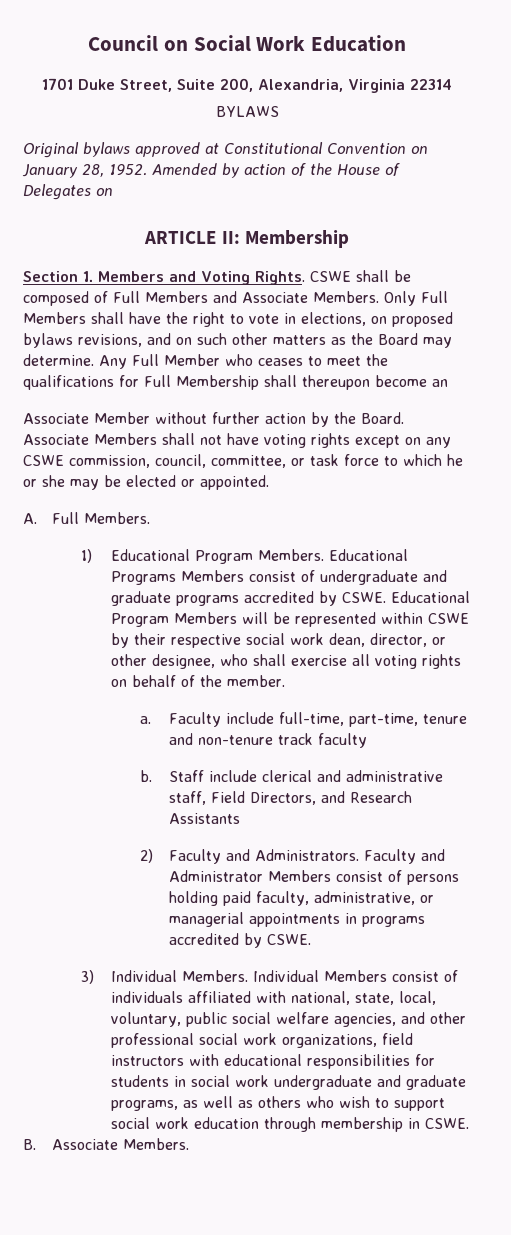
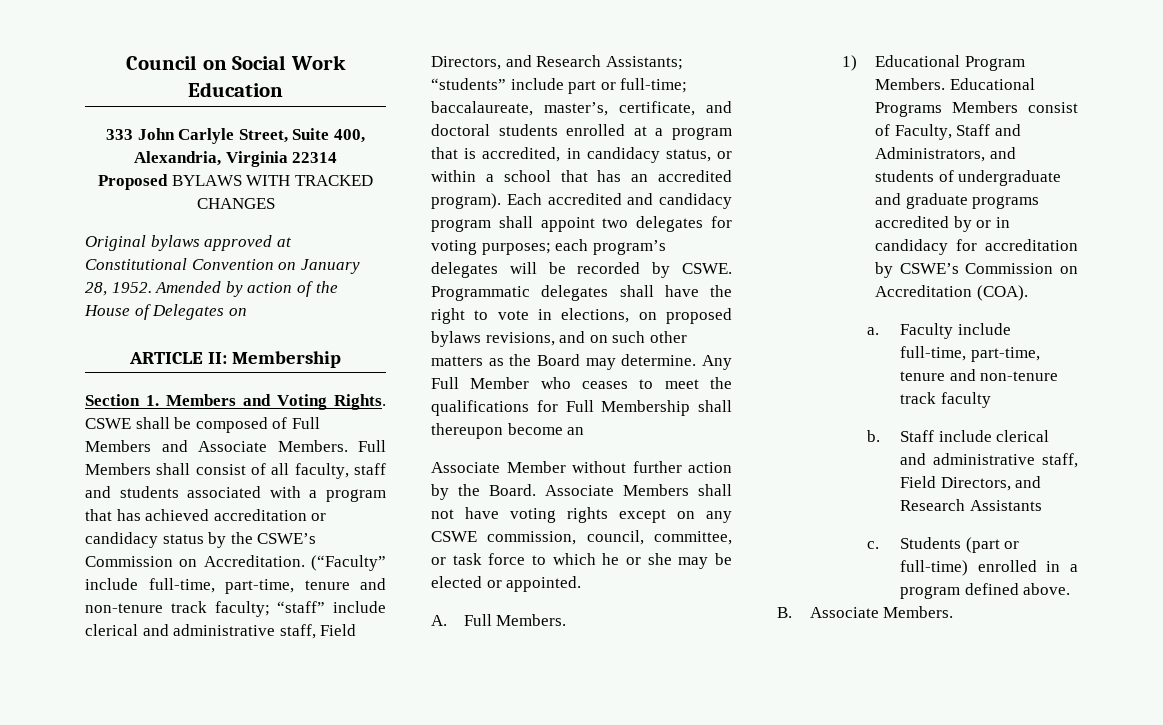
[42,78,115,90] 1701 Duke -> [106,128,235,144] 333 John Carlyle
[220,78,253,92] 200, -> [333,129,365,143] 400,
(452, 84) none -> [98,174,169,190] Proposed
(279, 111) none -> [246,175,373,186] [196,198,275,209] WITH TRACKED CHANGES
[384,291,416,306] Only -> (348, 446) none
(124, 318) none -> [195,463,386,479] [85,486,386,502] [85,509,327,521] [85,532,317,548] [85,555,386,571] [85,578,386,594] [85,601,386,617] [85,624,357,639] [431,55,683,70] [431,78,688,94] [431,101,732,116] [431,124,732,140] [431,147,732,163] [431,170,732,182] [431,193,732,209] [431,216,732,232] [431,239,666,255] [431,262,732,278] [431,285,654,301] consist of all faculty, staff and students associated with a program that has achieved accreditation or candidacy status by the CSWE’s Commission on Accreditation. (“Faculty” include full-time, part-time, tenure and non-tenure track faculty; “staff” include clerical and administrative staff, Field Directors, and Research Assistants; “students” include part or full-time; baccalaureate, master’s, certificate, and doctoral students enrolled at a program that is accredited, in candidacy status, or within a school that has an accredited program). Each accredited and candidacy program shall appoint two delegates for voting purposes; each program’s delegates will be recorded by CSWE. Programmatic delegates shall
(315, 576) none -> [894,124,1021,140] [875,147,1016,162] [875,170,954,182] Faculty, Staff and Administrators, and students of
[341,591,470,603] [110,612,469,627] [110,633,446,648] [110,654,461,669] [110,675,285,687] CSWE. Educational Program Members will be represented within CSWE by their respective social work dean, director, or other designee, who shall exercise all voting rights on behalf of the member. -> [976,217,1010,228] [875,239,1078,255] [875,262,1078,278] [875,285,1028,301] or in candidacy for accreditation by CSWE’s Commission on Accreditation (COA).
[139,849,445,864] [168,870,459,885] [168,891,434,906] [168,912,425,927] [168,933,311,948] [81,970,458,984] [110,991,436,1005] [110,1012,466,1027] [110,1033,413,1048] [110,1054,435,1069] [110,1075,466,1090] [110,1096,445,1111] [110,1117,469,1132] 2) Faculty and Administrators. Faculty and Administrator Members consist of persons holding paid faculty, administrative, or managerial appointments in programs accredited by CSWE. // 3) Individual Members. Individual Members consist of individuals affiliated with national, state, local, voluntary, public social welfare agencies, and other professional social work organizations, field instructors with educational responsibilities for students in social work undergraduate and graduate programs, as well as others who wish to support social work education through membership in CSWE. -> [867,537,1020,553] [899,560,1078,576] [899,583,1071,599] c. Students (part or full-time) enrolled in a program defined above.

